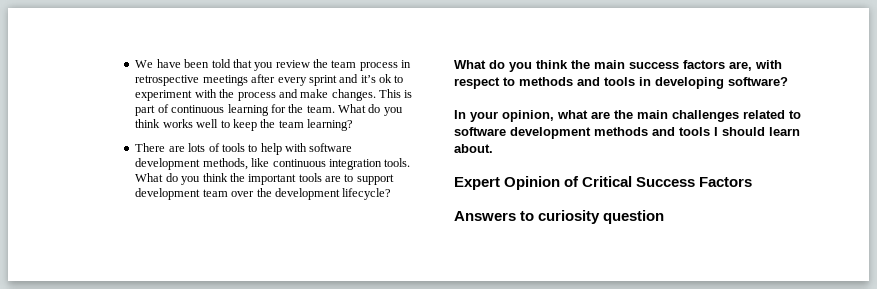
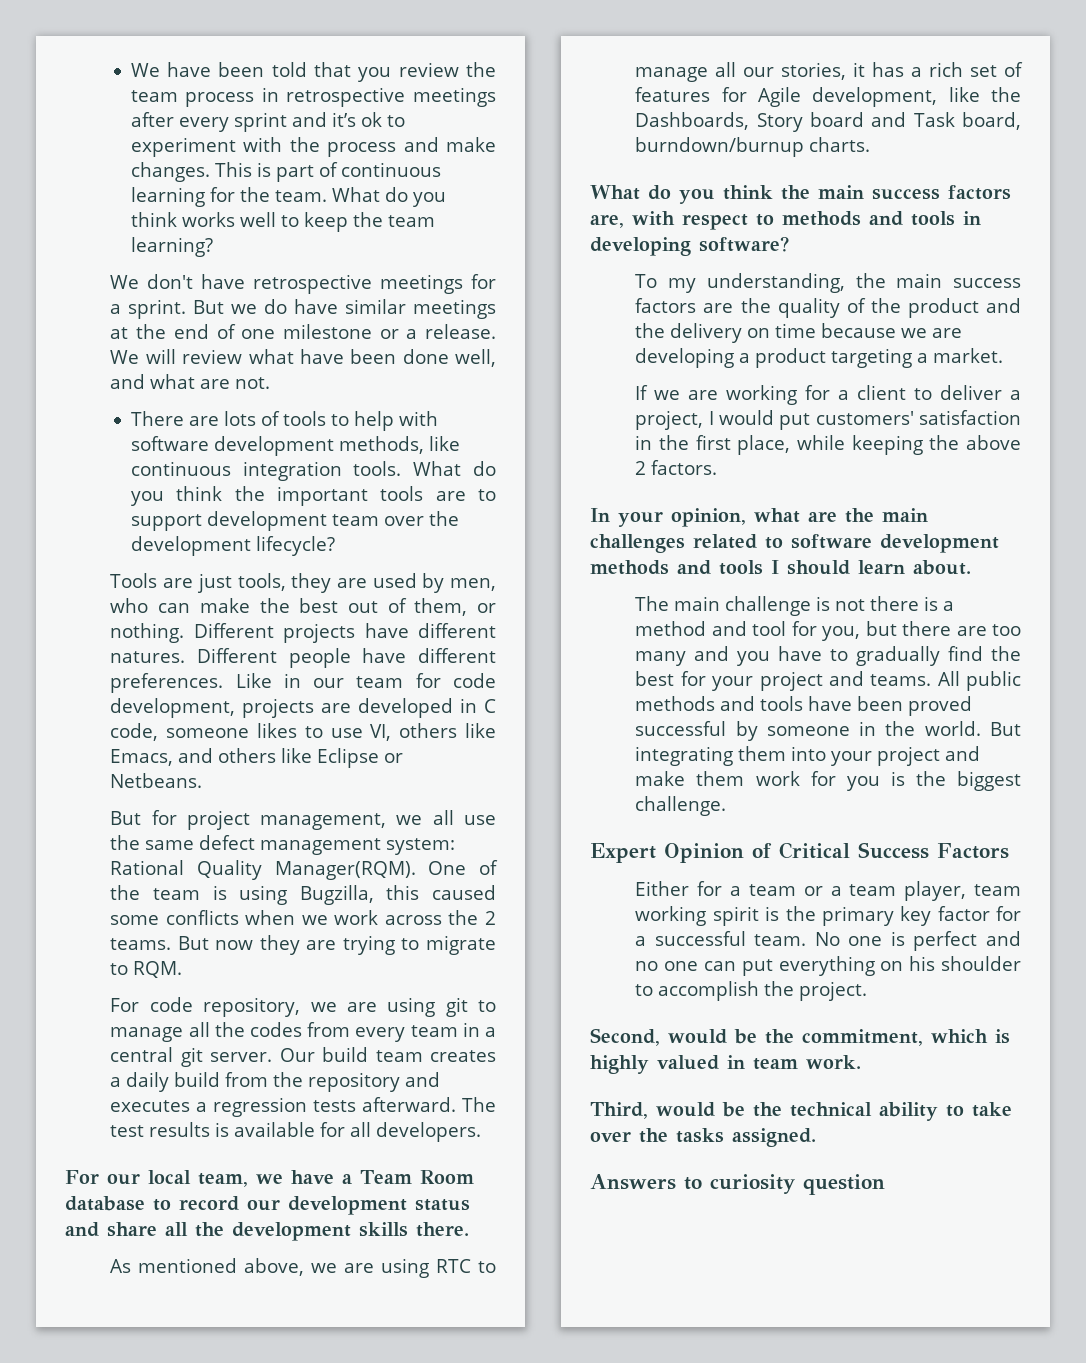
(354, 125) none -> [110,274,496,294] [110,299,496,319] [110,324,497,339] [110,349,497,367] [110,374,271,389] // We don't have retrospective meetings for a sprint. But we do have similar meetings at the end of one milestone or a release. We will review what have been done well, and what are not.
(392, 194) none -> [110,573,497,593] [110,598,497,616] [110,623,497,643] [110,648,497,668] [110,673,496,693] [110,698,496,718] [110,723,497,741] [110,748,404,768] [110,773,203,788] [110,810,496,830] [110,835,456,855] [110,860,499,880] [110,885,496,905] [110,910,496,925] [110,935,496,955] [110,961,183,978] [110,997,496,1017] [110,1022,497,1042] [110,1047,496,1067] [110,1072,441,1092] [110,1097,496,1117] [110,1122,482,1142] [65,1170,474,1187] [65,1196,470,1215] [65,1222,469,1241] [110,1258,496,1278] [635,62,1024,82] [635,87,1021,107] [635,112,1021,132] [635,137,871,157] // Tools are just tools, they are used by men, who can make the best out of them, or nothing. Different projects have different natures. Different people have different preferences. Like in our team for code development, projects are developed in C code, someone likes to use VI, others like Emacs, and others like Eclipse or Netbeans. // But for project management, we all use the same defect management system: Rational Quality Manager(RQM). One of the team is using Bugzilla, this caused some conflicts when we work across the 2 teams. But now they are trying to migrate to RQM. // For code repository, we are using git to manage all the codes from every team in a central git server. Our build team creates a daily build from the repository and executes a regression tests afterward. The test results is available for all developers. // For our local team, we have a Team Room database to record our development status and share all the development skills there. // As mentioned above, we are using RTC to manage all our stories, it has a rich set of features for Agile development, like the Dashboards, Story board and Task board, burndown/burnup charts.
(788, 81) none -> [635,273,1021,293] [635,298,1021,318] [635,323,963,343] [635,348,1004,368] [635,385,1022,405] [635,410,1021,430] [635,435,1021,455] [635,460,718,475] // To my understanding, the main success factors are the quality of the product and the delivery on time because we are developing a product targeting a market. // If we are working for a client to deliver a project, I would put customers' satisfaction in the first place, while keeping the above 2 factors.
(493, 148) none -> [635,596,955,616] [635,621,1022,641] [635,646,1021,666] [635,671,1021,691] [635,696,973,716] [635,721,1021,741] [635,746,981,766] [635,771,1021,791] [635,796,727,816] // The main challenge is not there is a method and tool for you, but there are too many and you have to gradually find the best for your project and teams. All public methods and tools have been proved successful by someone in the world. But integrating them into your project and make them work for you is the biggest challenge.
(753, 182) none -> [635,881,1022,901] [635,906,1021,926] [635,931,1021,951] [635,956,1021,976] [635,981,868,1001] [590,1028,1010,1046] [590,1055,861,1074] [590,1102,1012,1121] [590,1128,816,1147] // Either for a team or a team player, team working spirit is the primary key factor for a successful team. No one is perfect and no one can put everything on his shoulder to accomplish the project. // Second, would be the commitment, which is highly valued in team work. // Third, would be the technical ability to take over the tasks assigned.

